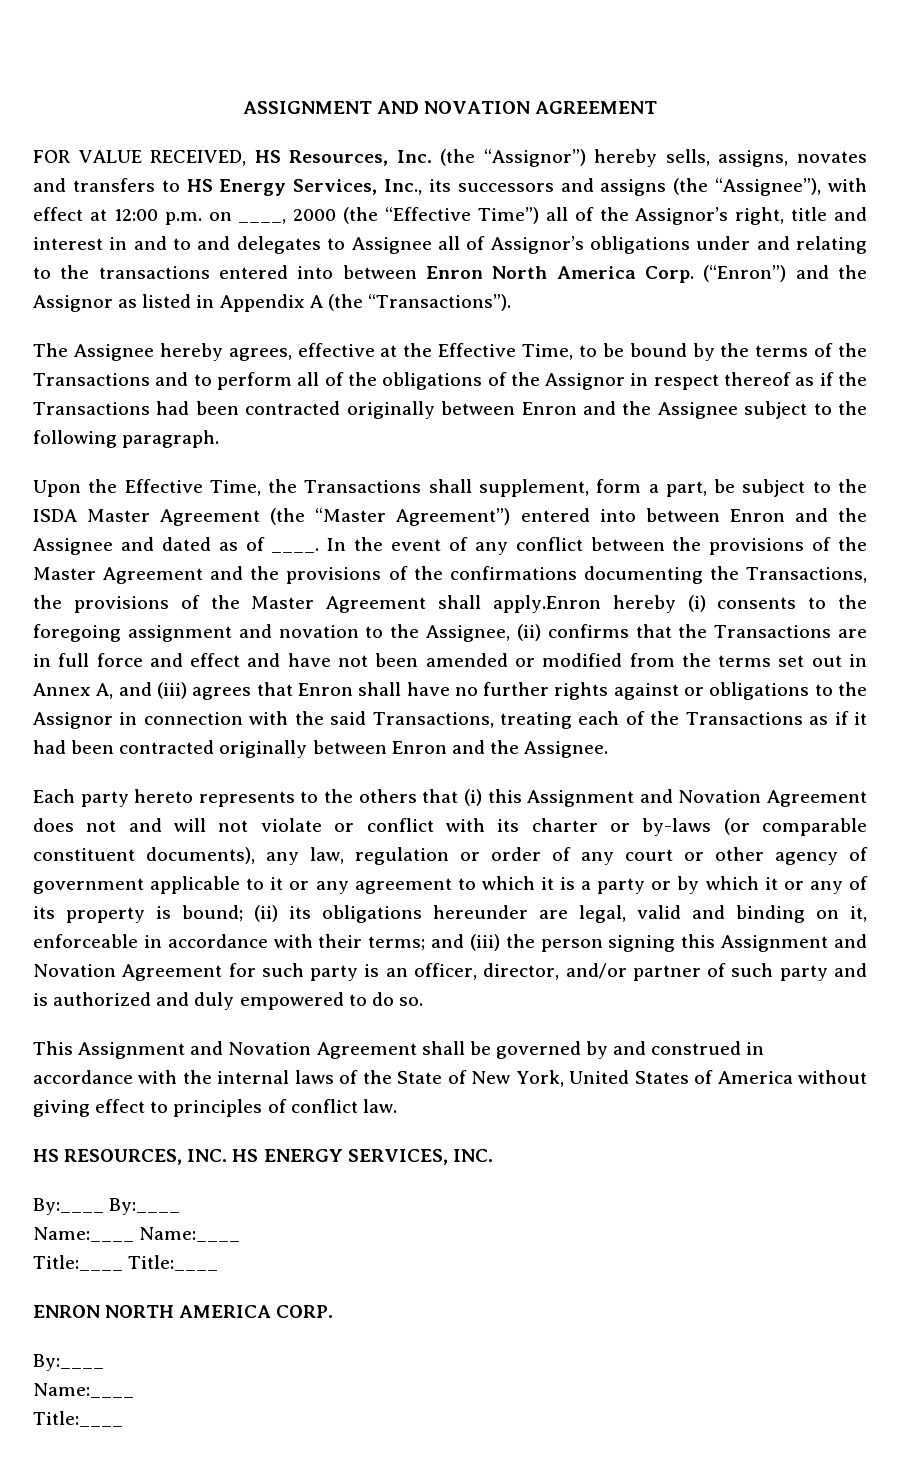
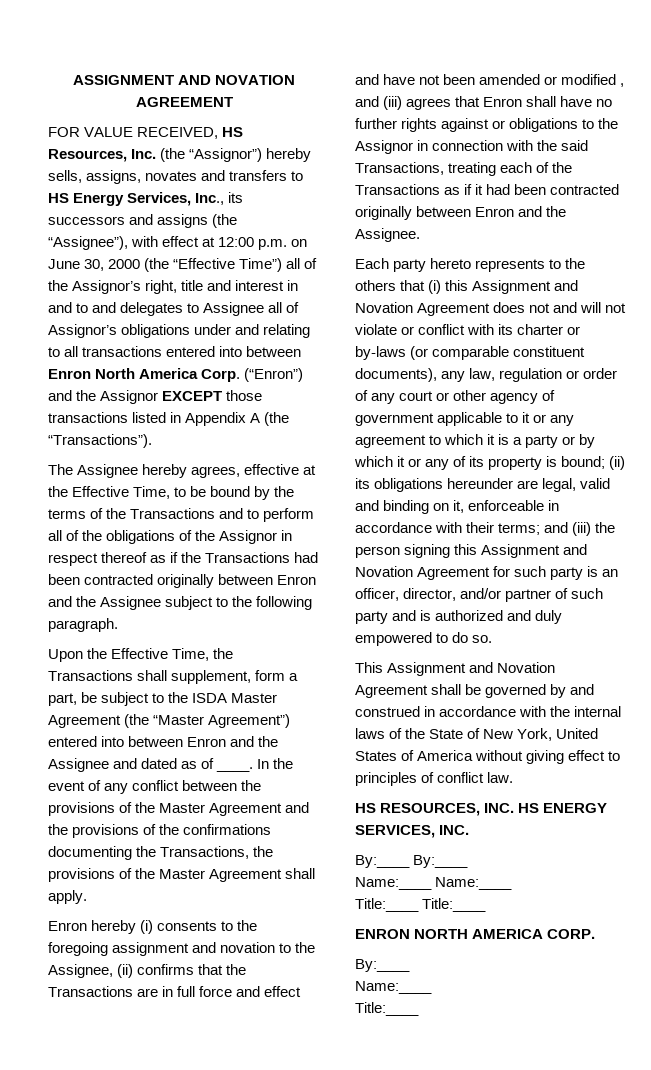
[238,219,287,224] ____, -> [48,259,105,271] June 30,
[60,265,90,279] the -> [64,346,79,357] all
[118,299,138,308] as -> [162,390,263,401] [48,412,128,423] EXCEPT those transactions
[492,595,601,613] apply.Enron -> [48,890,87,904] [48,921,87,931] apply. // Enron
[629,653,867,667] [33,683,114,699] from the terms set out in Annex A, -> [620,83,625,87] ,

